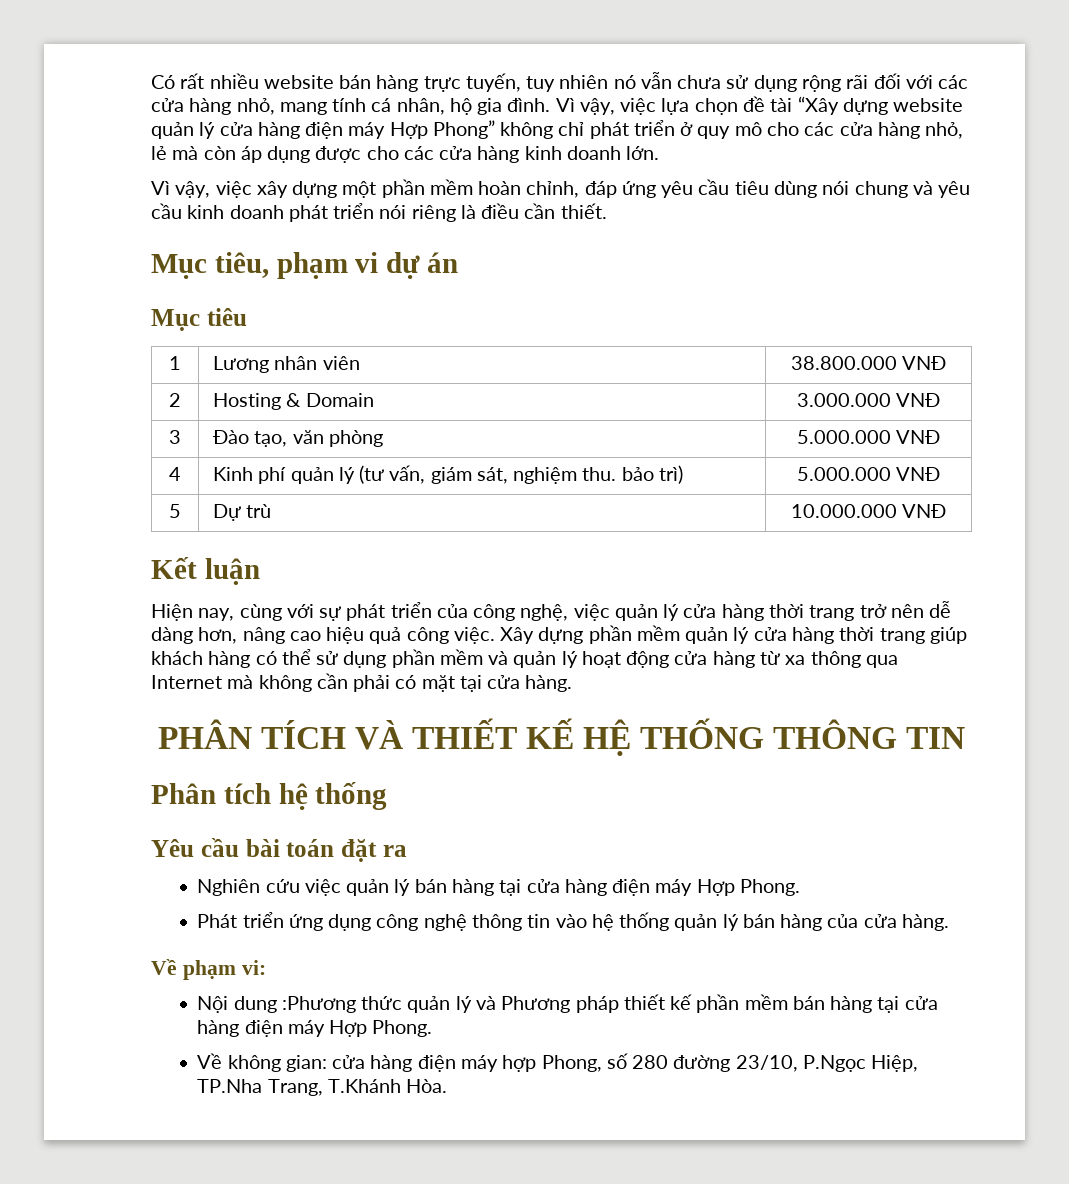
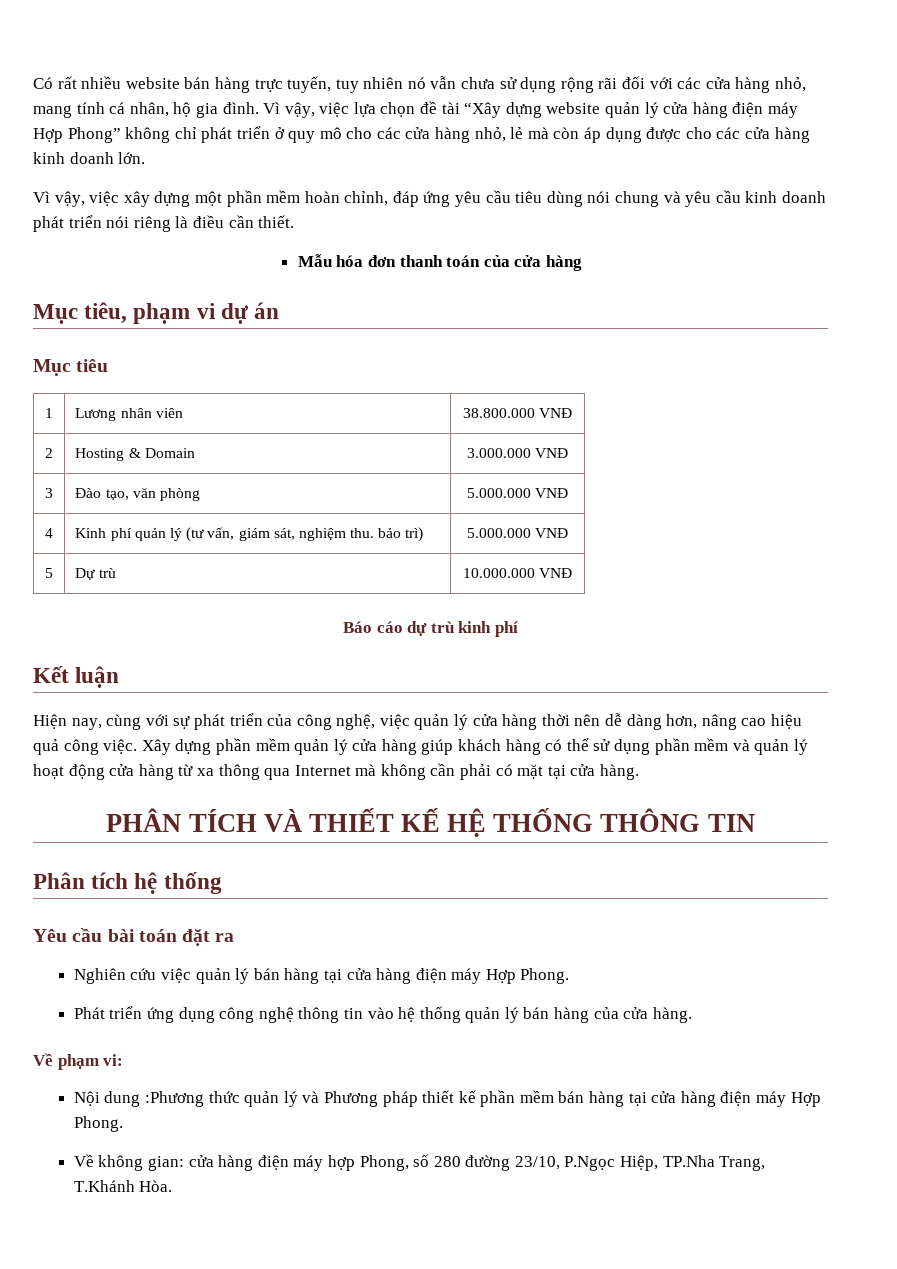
(607, 211) none -> [297,254,582,271] // Mẫu hóa đơn thanh toán của cửa hàng
(947, 511) none -> [343,621,518,637] // Báo cáo dự trù kinh phí
[809,604,887,621] trang trở -> (570, 720) none
[839,627,925,644] thời trang -> (417, 747) none

